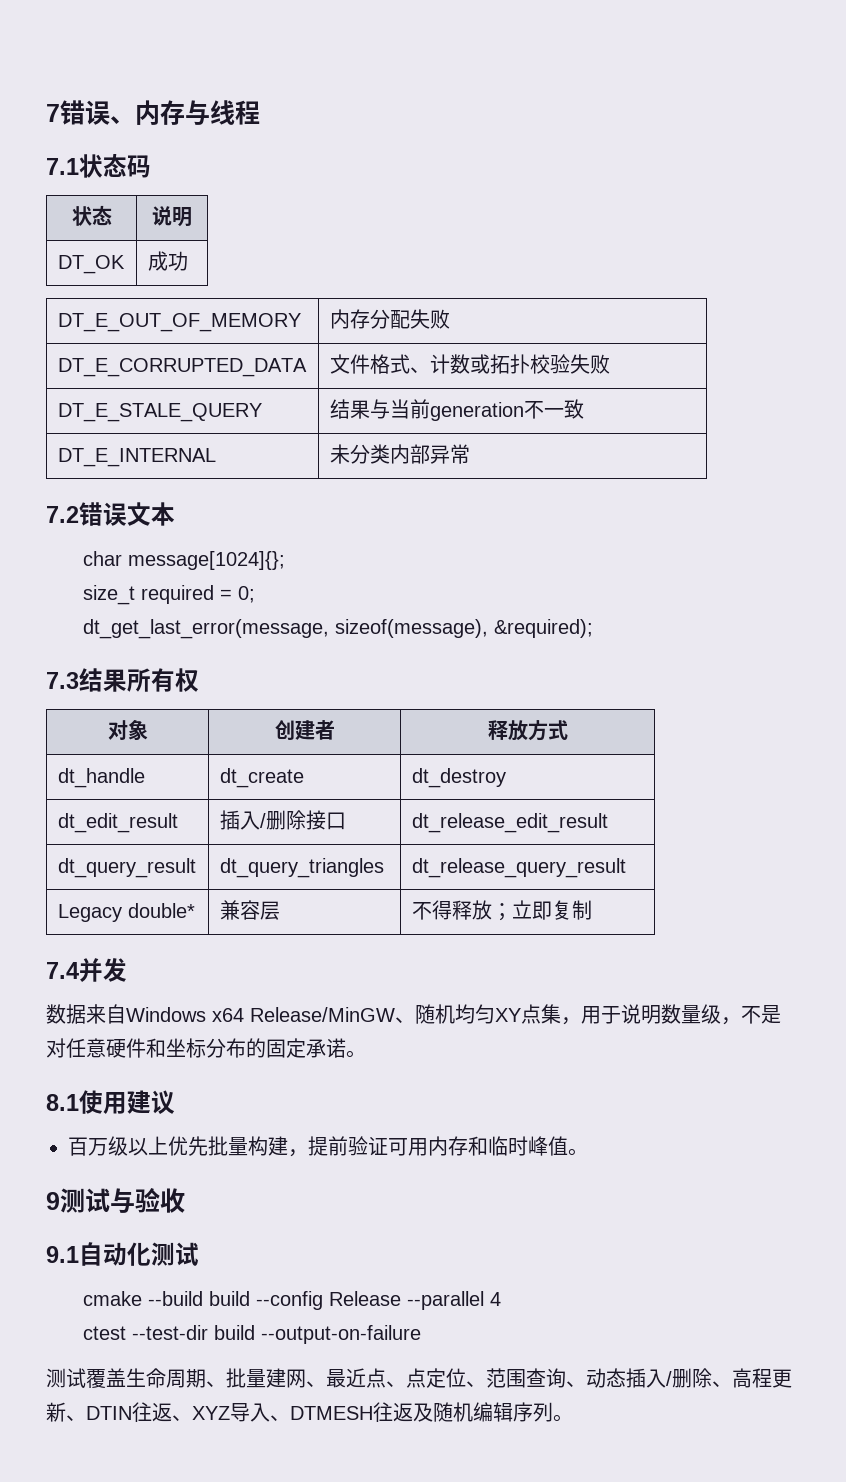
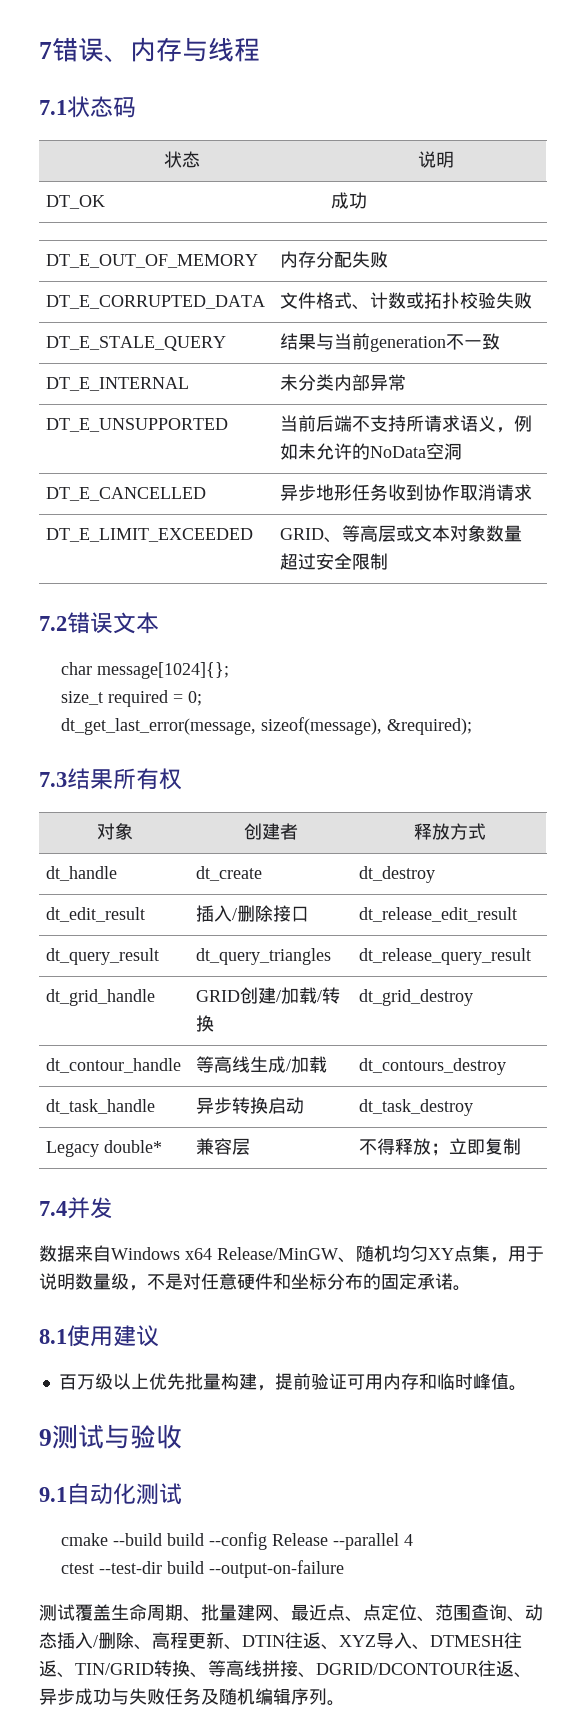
(470, 454) none -> [46,418,229,432] [280,415,533,433] [280,443,463,460] [46,487,207,501] [280,484,533,501] [46,528,254,542] [280,525,523,543] [280,553,389,570] // DT_E_UNSUPPORTED | 当前后端不支持所请求语义，例如未允许的NoData空洞 // DT_E_CANCELLED | 异步地形任务收到协作取消请求 // DT_E_LIMIT_EXCEEDED | GRID、等高层或文本对象数量超过安全限制
(626, 868) none -> [46,989,156,1006] [196,987,341,1004] [196,1015,215,1032] [359,989,474,1006] [46,1058,182,1073] [196,1056,328,1073] [359,1058,507,1075] [46,1099,156,1114] [196,1097,305,1114] [359,1099,474,1116] // dt_grid_handle | GRID创建/加载/转换 | dt_grid_destroy // dt_contour_handle | 等高线生成/加载 | dt_contours_destroy // dt_task_handle | 异步转换启动 | dt_task_destroy
(413, 1412) none -> [57,1660,532,1678] [39,1688,201,1705] 、TIN/GRID转换、等高线拼接、DGRID/DCONTOUR往返、异步成功与失败任务

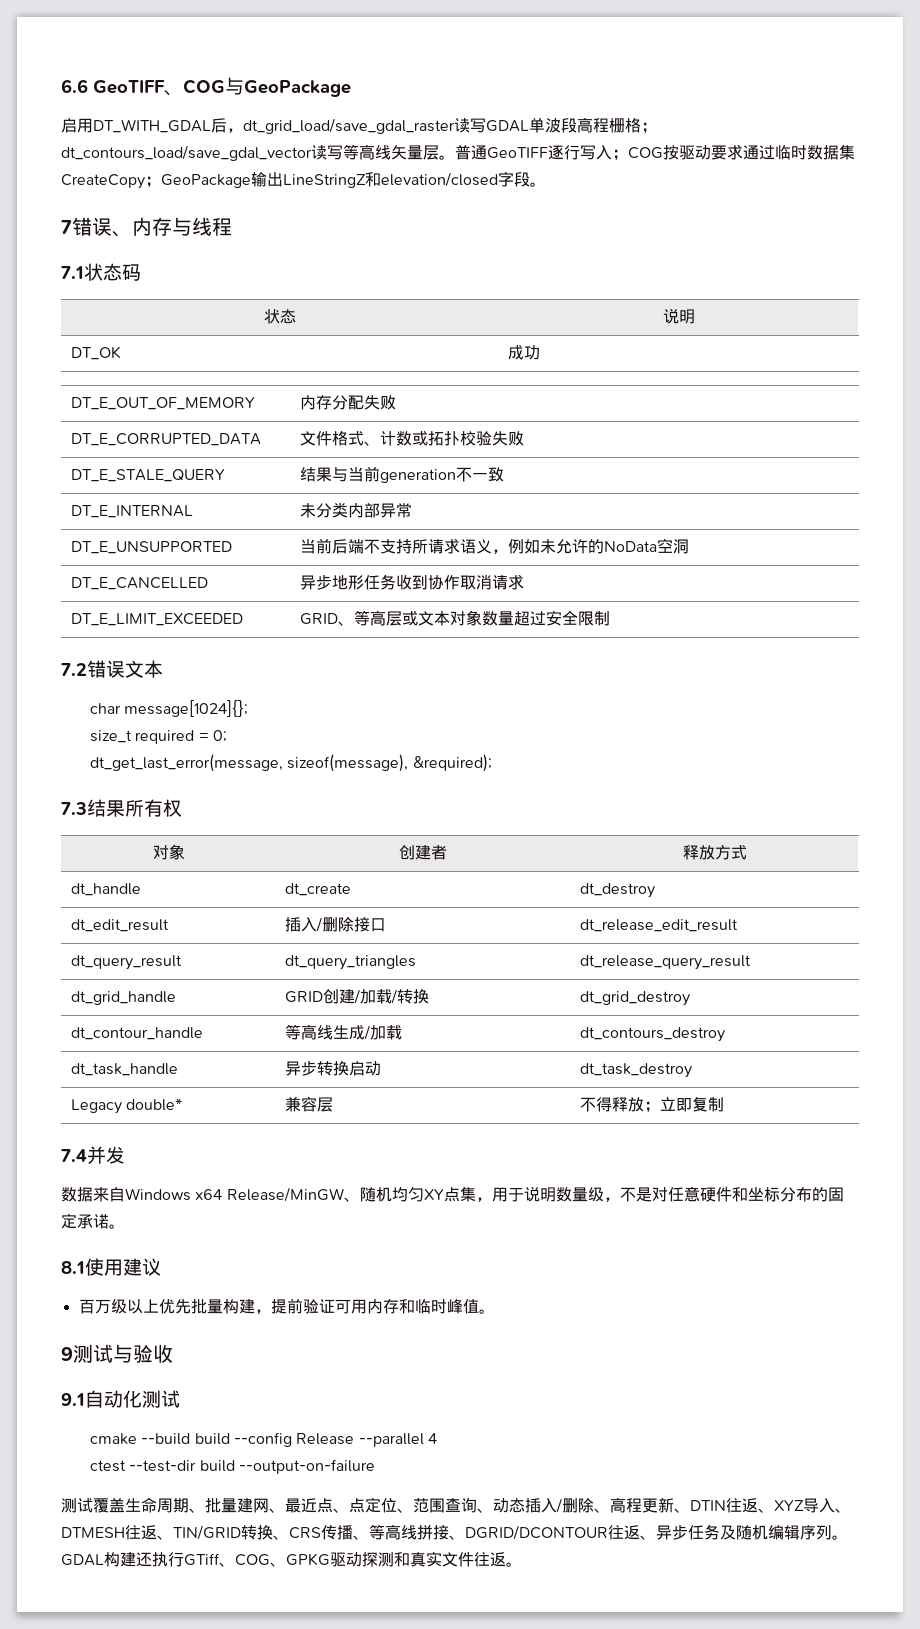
(39, 50) none -> [61,77,351,97] [61,117,657,134] [61,144,855,161] [61,171,546,189] 6.6 GeoTIFF、COG与GeoPackage // 启用DT_WITH_GDAL后，dt_grid_load/save_gdal_raster读写GDAL单波段高程栅格；dt_contours_load/save_gdal_vector读写等高线矢量层。普通GeoTIFF逐行写入；COG按驱动要求通过临时数据集CreateCopy；GeoPackage输出LineStringZ和elevation/closed字段。 //
(208, 1675) none -> [289,1525,369,1540] CRS传播、
[75,1688,165,1705] 成功与失败 -> (688, 1532) none
(345, 1703) none -> [61,1551,522,1567] GDAL构建还执行GTiff、COG、GPKG驱动探测和真实文件往返。

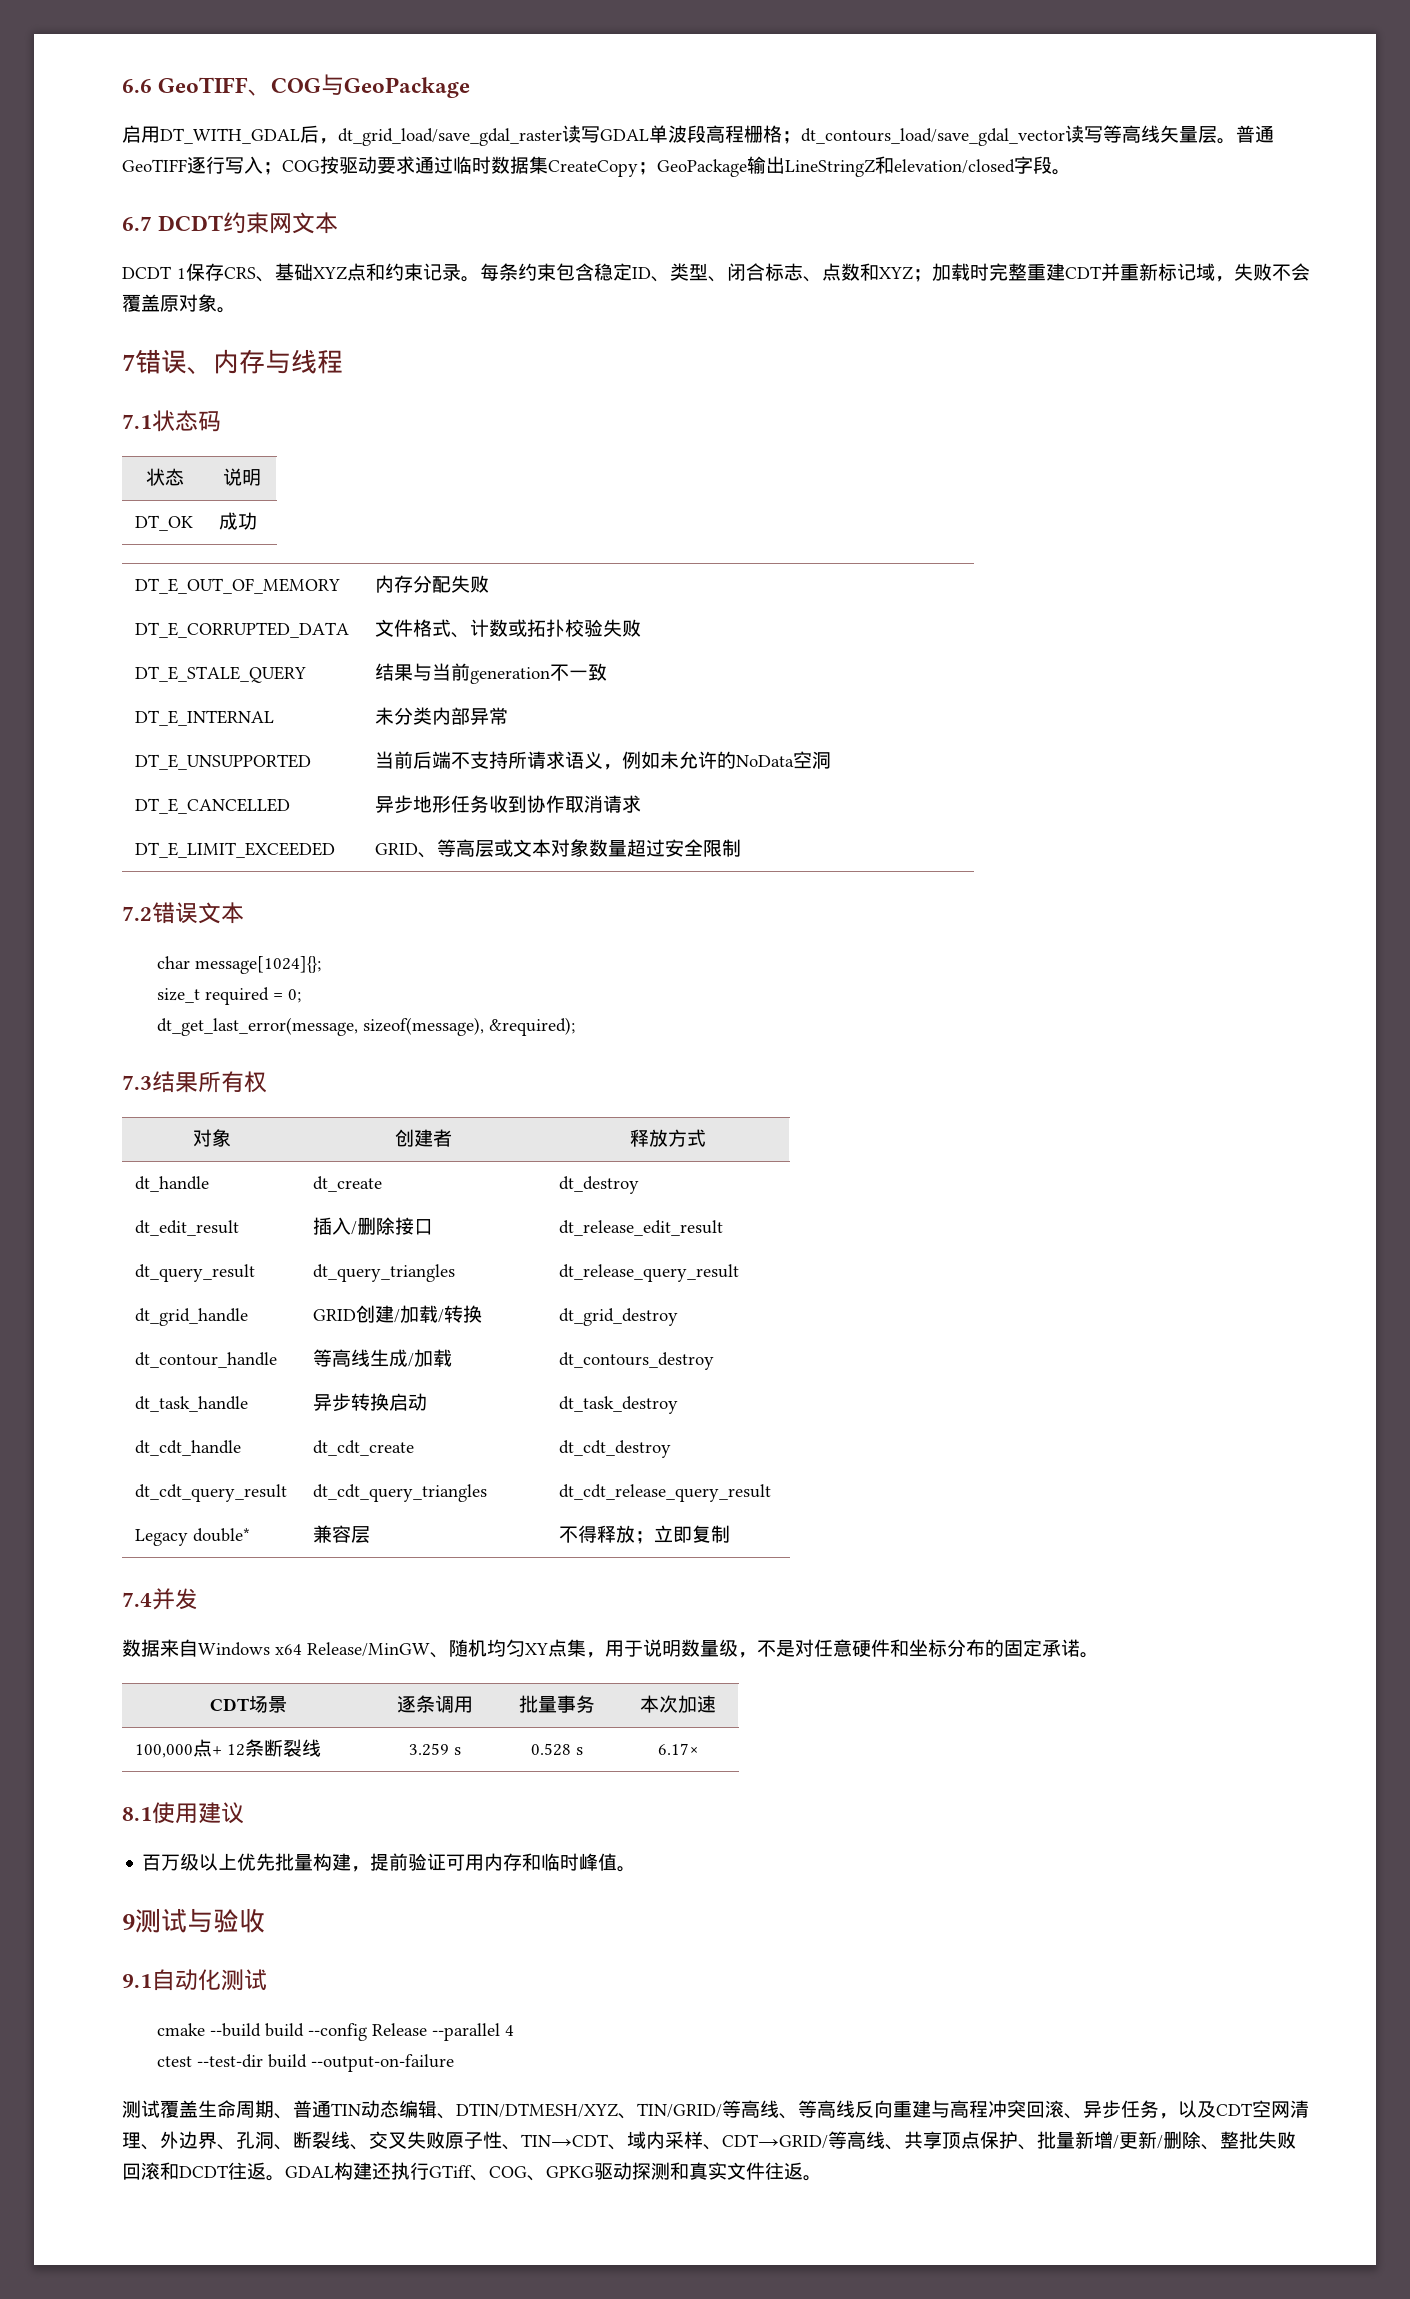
(546, 184) none -> [122,212,339,234] [122,263,1310,282] [122,294,236,313] // 6.7 DCDT约束网文本 // DCDT 1保存CRS、基础XYZ点和约束记录。每条约束包含稳定ID、类型、闭合标志、点数和XYZ；加载时完整重建CDT并重新标记域，失败不会覆盖原对象。
(692, 1070) none -> [134,1440,241,1456] [312,1440,414,1456] [558,1440,671,1458] [134,1484,287,1502] [312,1484,487,1502] [558,1484,771,1502] // dt_cdt_handle | dt_cdt_create | dt_cdt_destroy // dt_cdt_query_result | dt_cdt_query_triangles | dt_cdt_release_query_result
(125, 1226) none -> [210,1695,287,1713] [397,1695,473,1713] [518,1695,595,1713] [640,1695,716,1713] [134,1739,321,1758] [409,1743,461,1756] [530,1743,583,1756] [657,1743,699,1755] // CDT场景 | 逐条调用 | 批量事务 | 本次加速 // 100,000点+ 12条断裂线 | 3.259 s | 0.528 s | 6.17×
[205,1497,851,1513] [61,1524,832,1540] 批量建网、最近点、点定位、范围查询、动态插入/删除、高程更新、DTIN往返、XYZ导入、DTMESH往返、TIN/GRID转换、CRS传播、等高线拼接、DGRID/DCONTOUR往返、异步任务及随机编辑序列 -> [293,2100,1309,2119] [122,2131,1296,2150] [122,2162,266,2180] 普通TIN动态编辑、DTIN/DTMESH/XYZ、TIN/GRID/等高线、等高线反向重建与高程冲突回滚、异步任务，以及CDT空网清理、外边界、孔洞、断裂线、交叉失败原子性、TIN→CDT、域内采样、CDT→GRID/等高线、共享顶点保护、批量新增/更新/删除、整批失败回滚和DCDT往返

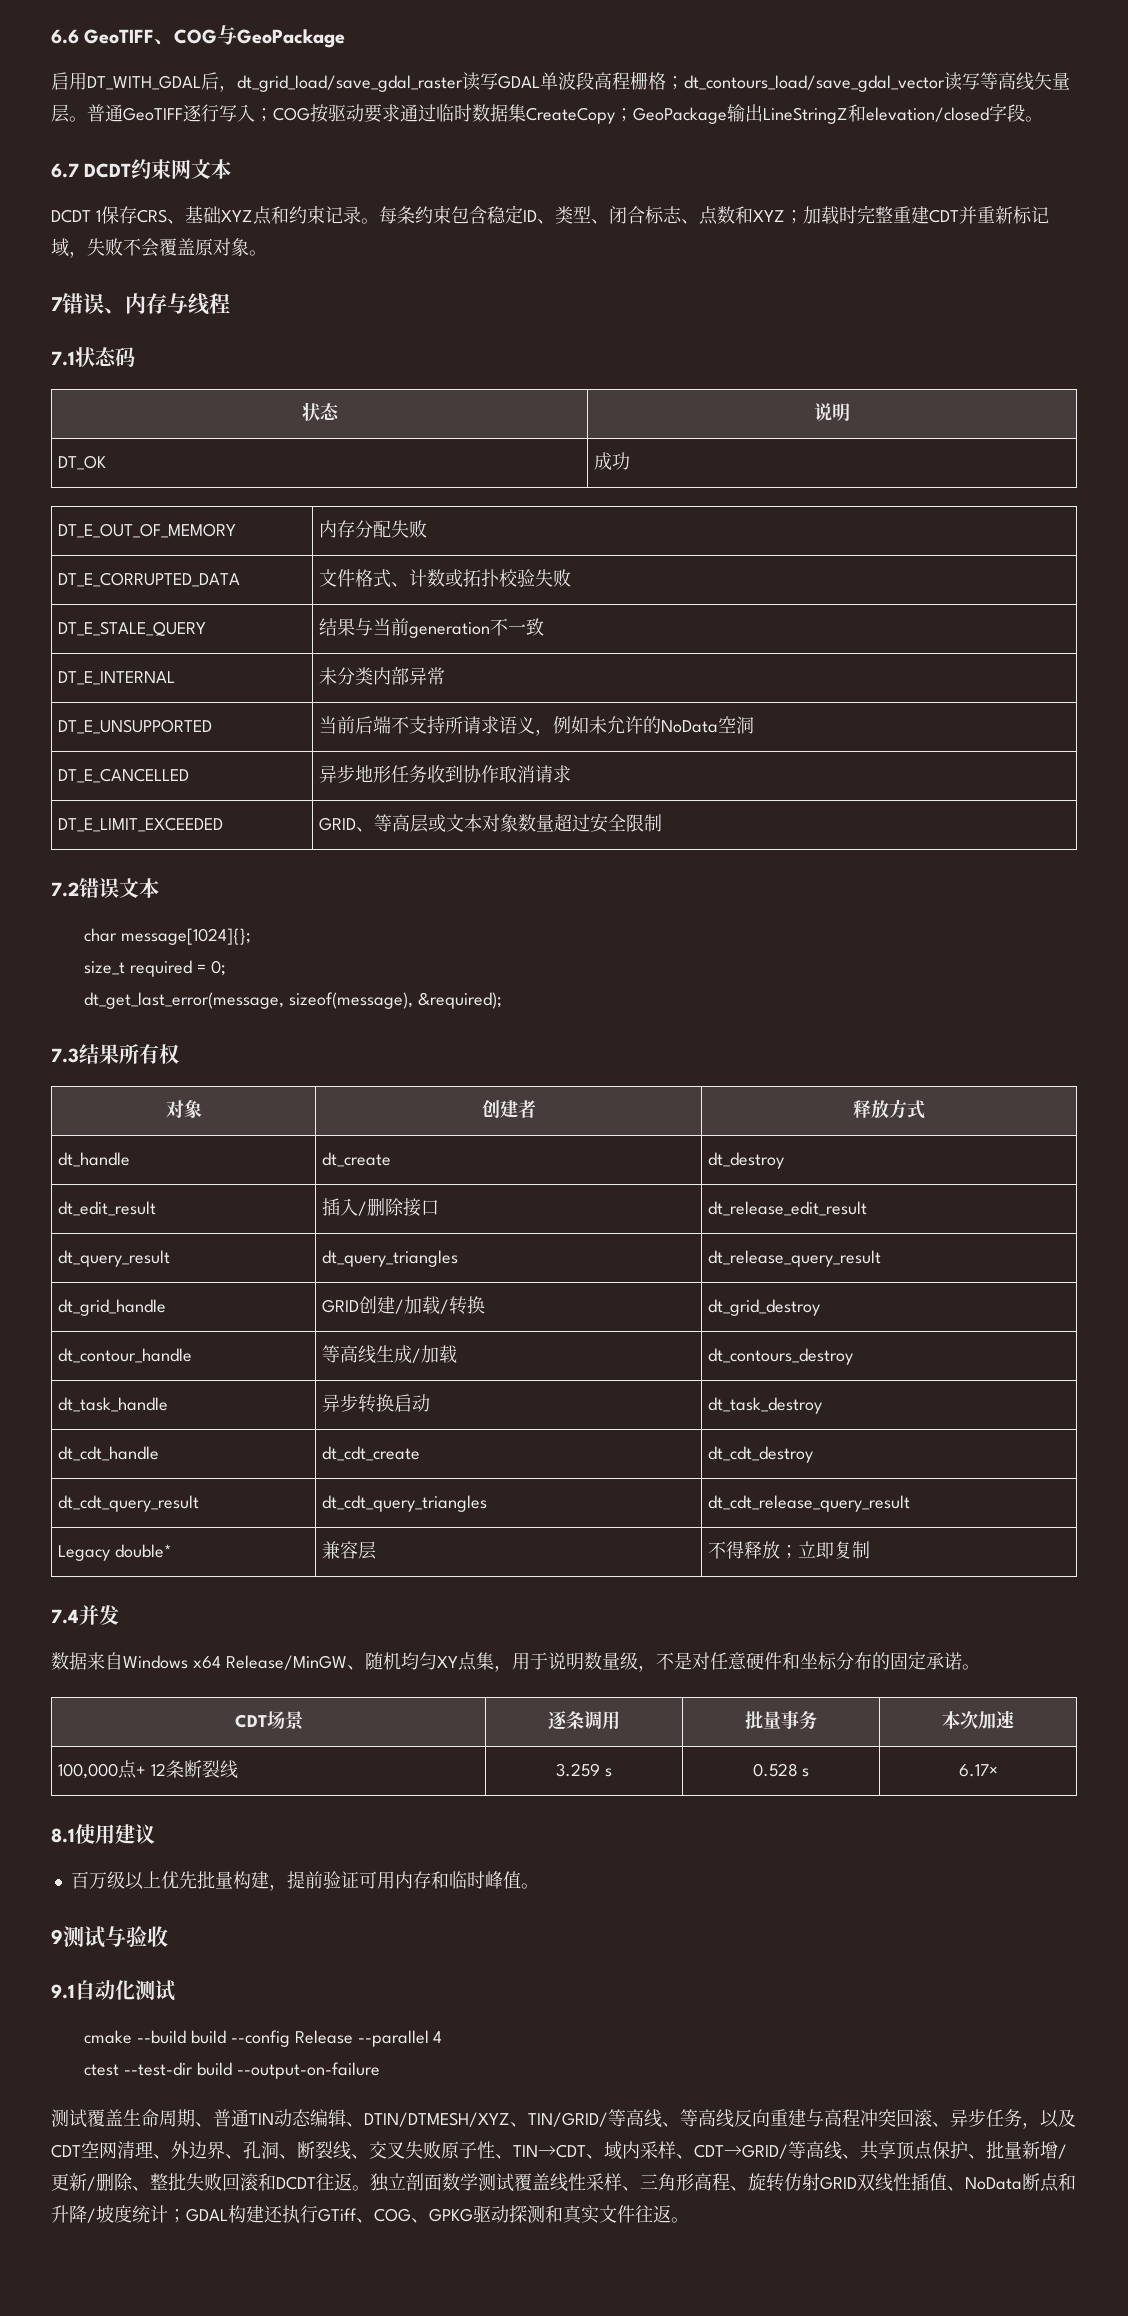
(285, 2178) none -> [370,2173,1076,2192] [51,2205,186,2223] 独立剖面数学测试覆盖线性采样、三角形高程、旋转仿射GRID双线性插值、NoData断点和升降/坡度统计；

